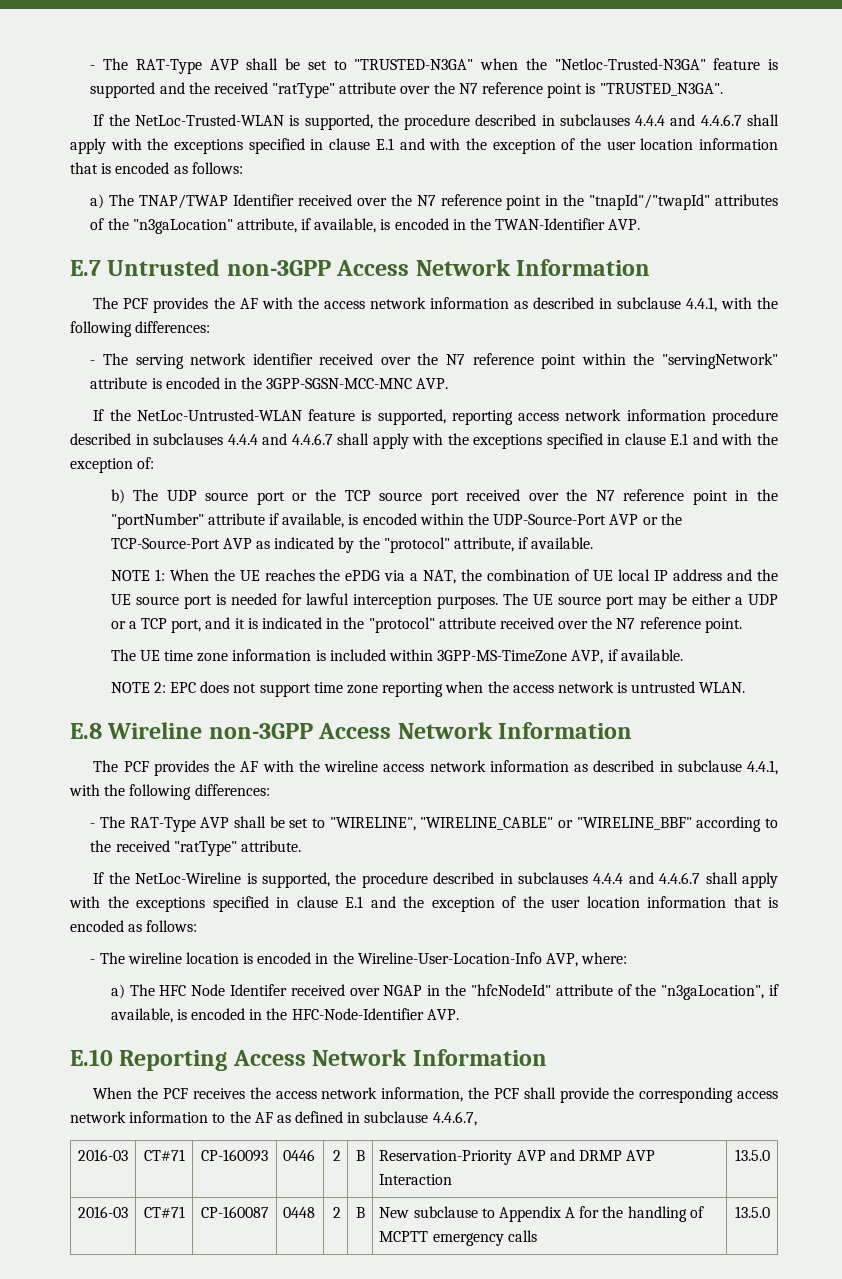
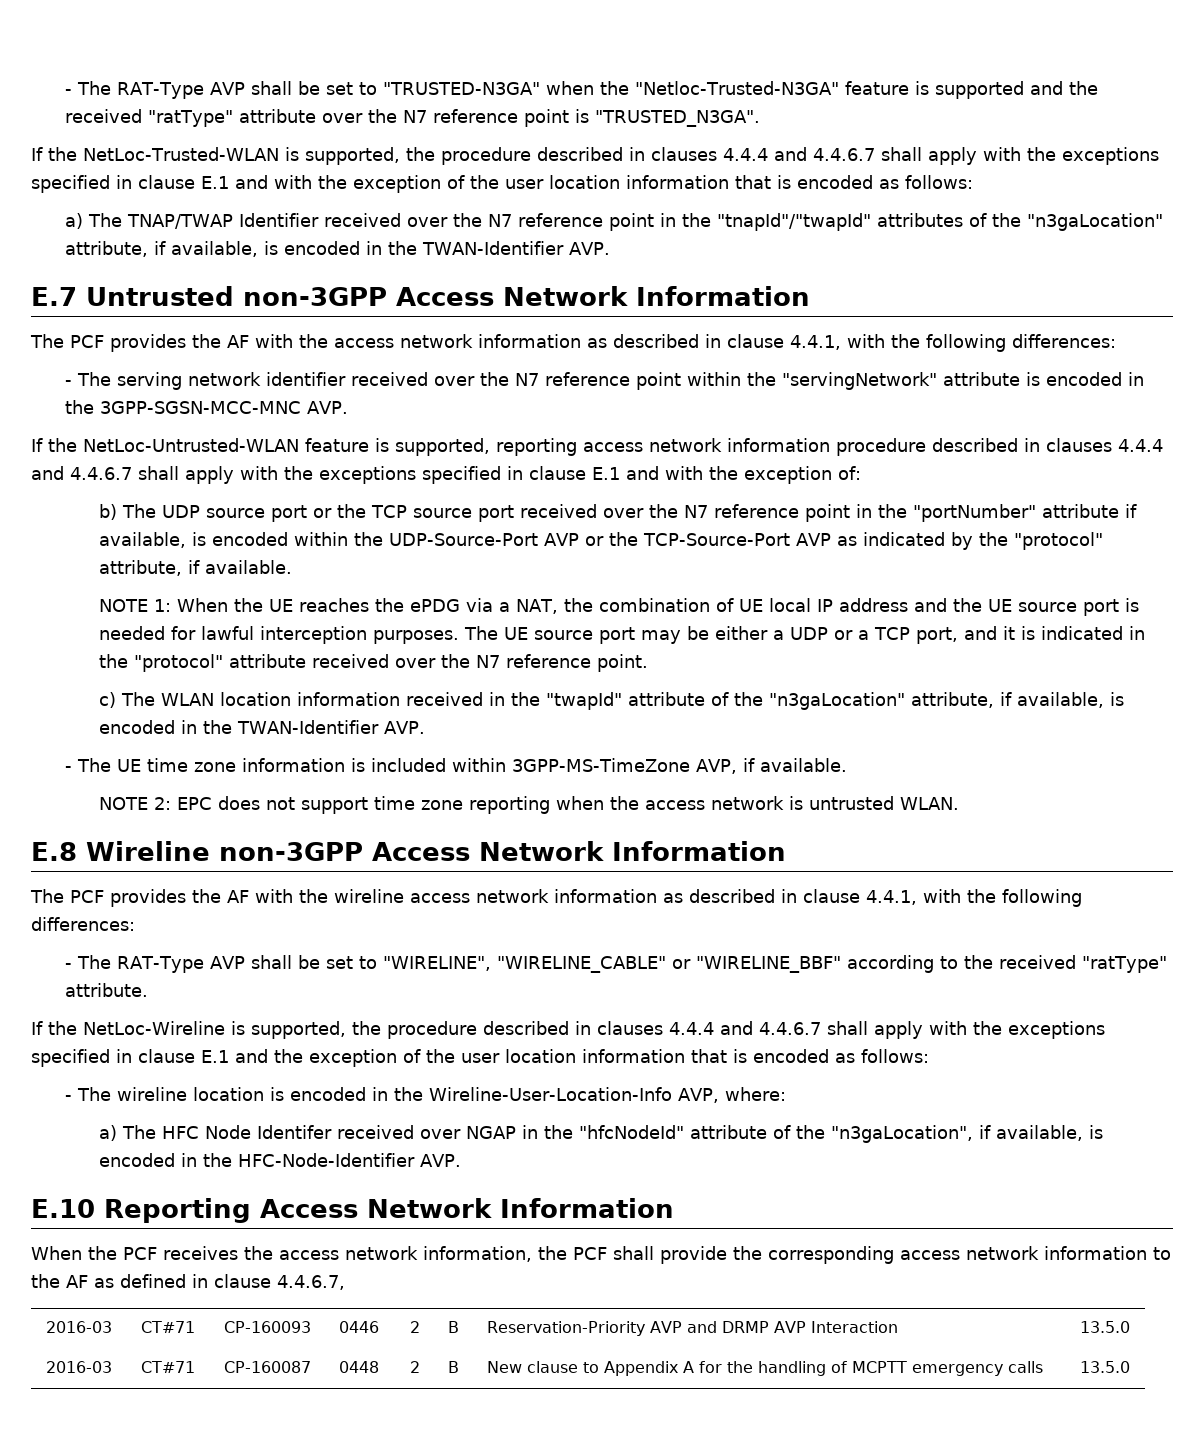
[559,114,630,126] subclauses -> [650,147,717,161] clauses
[616,297,681,309] subclause -> [727,334,784,348] clause
[153,433,224,445] subclauses -> [1045,438,1112,452] clauses
(742, 625) none -> [98,692,1124,710] [98,720,425,734] [64,766,72,772] c) The WLAN location information received in the "twapId" attribute of the "n3gaLocation" attribute, if available, is encoded in the TWAN-Identifier AVP. // -
[677,760,742,772] subclause -> [803,889,860,903] clause
[517,872,588,884] subclauses -> [596,1021,663,1035] clauses
[364,1111,429,1123] subclause -> [214,1274,271,1288] clause
[413,1206,478,1218] subclause -> [527,1361,579,1373] clause

